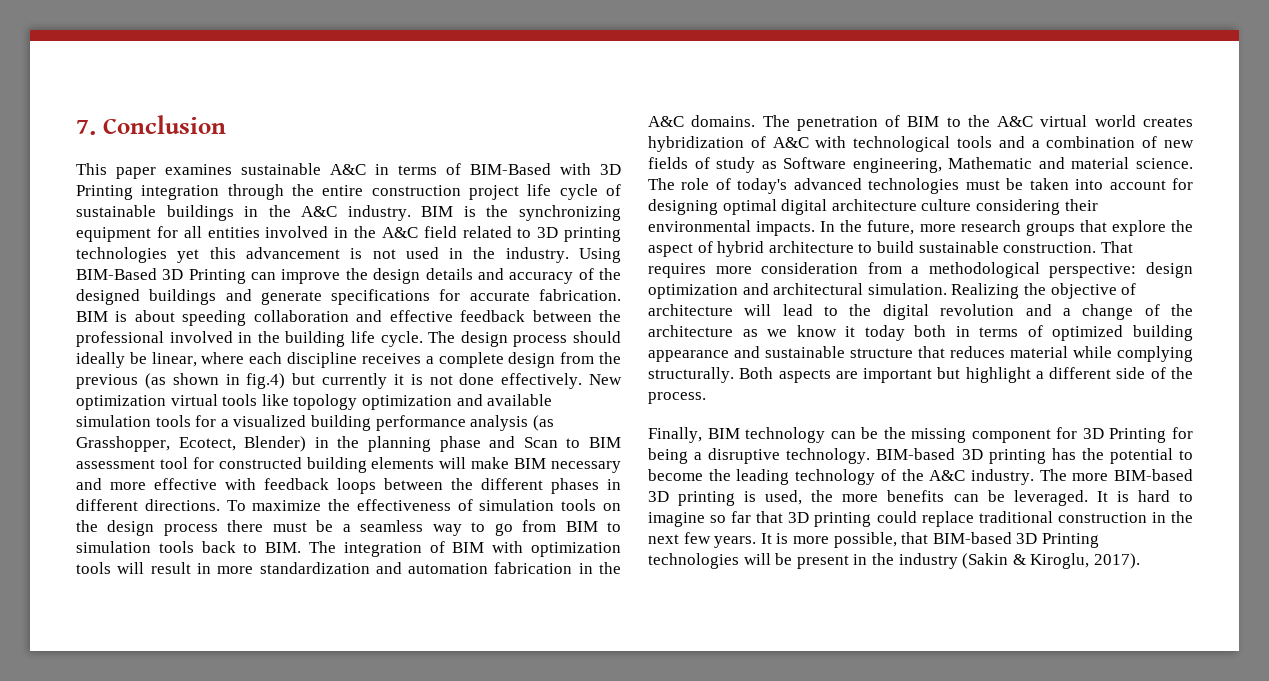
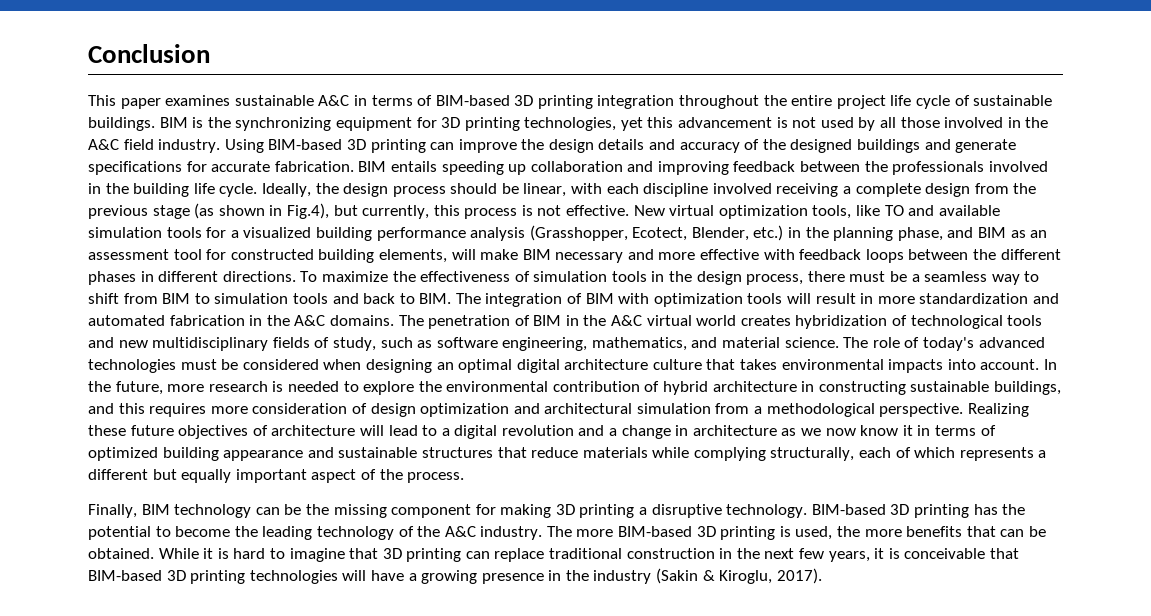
[76,120,96,135] 7. -> (88, 53) none
[470,163,621,175] [76,184,284,200] BIM-Based with 3D Printing integration through -> [435,95,760,109] BIM-based 3D printing integration throughout
[371,185,461,196] construction -> (833, 100) none
[166,205,411,221] buildings in the A&C industry. -> [88,117,155,131] buildings.
[183,226,621,242] [76,247,167,263] all entities involved in the A&C field related to 3D printing technologies -> [441,117,617,131] 3D printing technologies,
[449,247,621,263] [76,268,246,284] in the industry. Using BIM-Based 3D Printing -> [858,117,1049,131] [88,139,426,153] by all those involved in the A&C field industry. Using BIM-based 3D printing
[115,310,247,326] is about speeding -> [390,161,527,175] entails speeding up
[389,310,453,322] effective -> [657,161,729,175] improving
[76,331,164,347] professional -> [892,161,985,175] professionals
[428,331,456,343] The -> [261,183,339,197] Ideally, the
[76,352,125,368] ideally -> (498, 188) none
[201,352,245,364] where -> [571,183,603,194] with
[361,353,421,364] receives -> [712,183,839,197] involved receiving
(138, 381) none -> [152,205,190,219] stage
[246,373,622,389] [76,394,452,410] fig.4) but currently it is not done effectively. New optimization virtual tools like topology optimization -> [286,203,904,219] Fig.4), but currently, this process is not effective. New virtual optimization tools, like TO
[532,415,554,431] [76,436,622,452] (as Grasshopper, Ecotect, Blender) in the planning phase and Scan to BIM -> [529,225,1048,241] (Grasshopper, Ecotect, Blender, etc.) in the planning phase, and BIM as an
[371,457,435,469] elements -> [378,249,447,263] elements,
[603,503,621,511] [76,520,218,536] on the design process -> [651,271,804,285] in the design process,
[494,523,513,536] go -> [88,293,119,304] shift
(194, 547) none -> [332,293,359,304] and
[408,563,489,574] automation -> [88,315,165,326] automated
[946,117,961,127] to -> [565,315,579,326] in
[772,136,847,148] A&C with -> (908, 320) none
[1031,136,1194,148] [648,157,1033,173] a combination of new fields of study as Software engineering, Mathematic -> [118,337,687,351] new multidisciplinary fields of study, such as software engineering, mathematics,
[1029,178,1193,190] [648,199,1098,215] [648,220,816,236] taken into account for designing optimal digital architecture culture considering their environmental impacts. -> [242,359,1040,373] considered when designing an optimal digital architecture culture that takes environmental impacts into account.
[1025,220,1193,236] [648,241,1133,257] [648,262,1193,278] [648,283,1117,299] groups that explore the aspect of hybrid architecture to build sustainable construction. That requires more consideration from a methodological perspective: design optimization and architectural simulation. Realizing the objective -> [272,381,1062,395] [88,403,1029,417] [88,425,249,439] is needed to explore the environmental contribution of hybrid architecture in constructing sustainable buildings, and this requires more consideration of design optimization and architectural simulation from a methodological perspective. Realizing these future objectives
[849,304,872,316] the -> [441,428,450,436] a
[1144,304,1193,316] of the -> [675,425,689,436] in
(788, 333) none -> [825,428,856,436] now
[864,325,947,341] today both -> (913, 430) none
[850,346,1193,362] [648,367,1146,383] structure that reduces material while complying structurally. Both aspects are important but highlight a different side -> [421,447,1047,461] [88,469,357,483] structures that reduce materials while complying structurally, each of which represents a different but equally important aspect
[1082,427,1193,443] [648,448,688,464] 3D Printing for being -> [500,504,635,518] making 3D printing
[953,490,1108,506] can be leveraged. It -> [966,526,1046,537] [88,548,214,559] that can be obtained. While it
[710,511,752,523] so far -> (345, 555) none
[876,511,917,523] could -> [465,551,490,559] can
[714,532,897,548] years. It is more possible, -> [828,548,986,562] years, it is conceivable
[1041,533,1099,548] Printing -> [190,570,246,584] printing
[775,553,849,569] be present -> [370,570,544,584] have a growing presence

